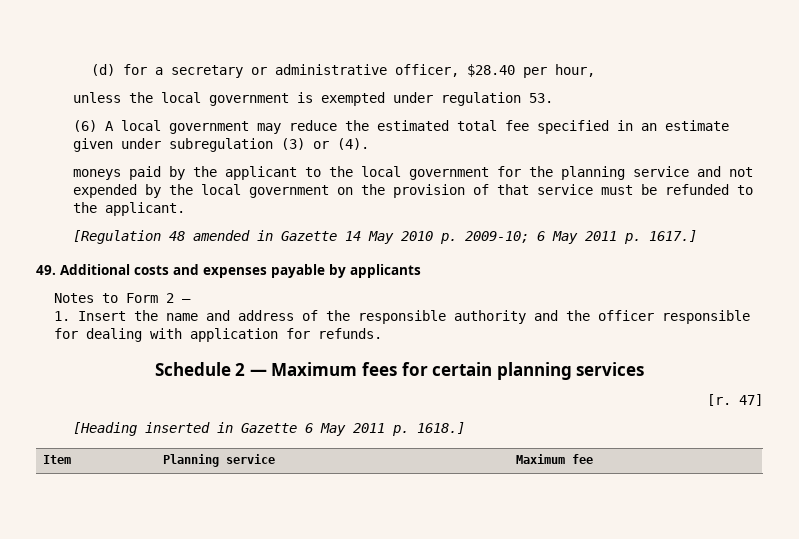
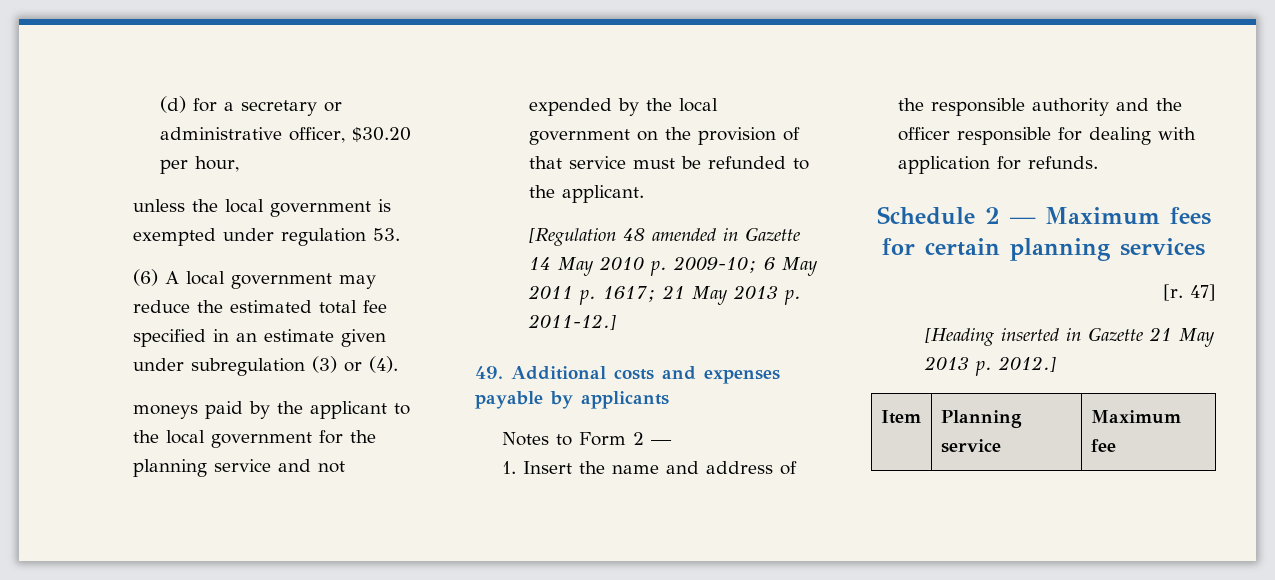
[467,64,516,77] $28.40 -> [352,127,412,142] $30.20
[648,230,697,242] 1617.] -> [603,285,802,305] [528,314,617,330] 1617; 21 May 2013 p. 2011-12.]
[304,422,465,436] 6 May 2011 p. 1618.] -> [1149,327,1216,347] [924,356,1057,376] 21 May 2013 p. 2012.]

